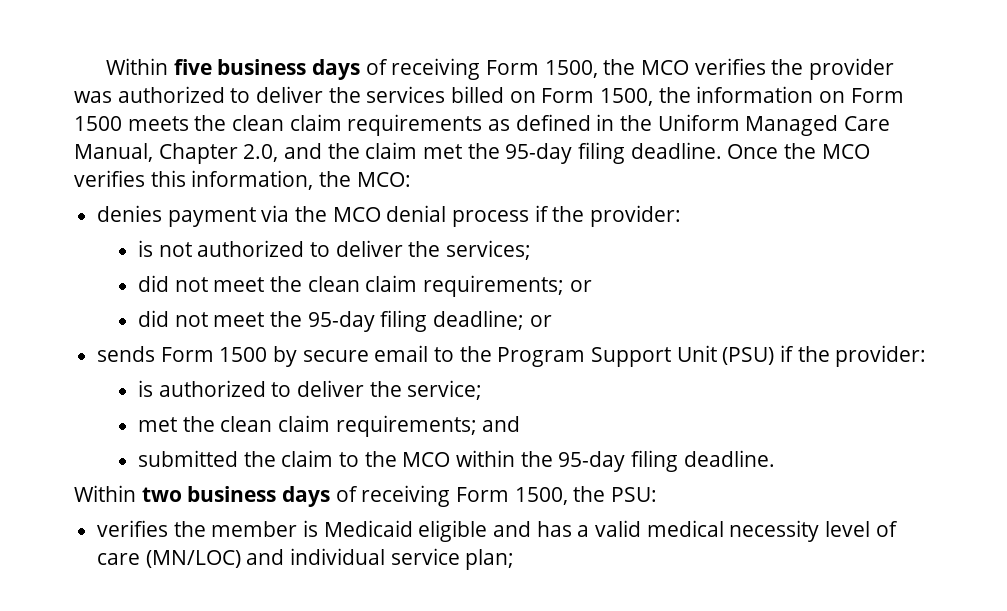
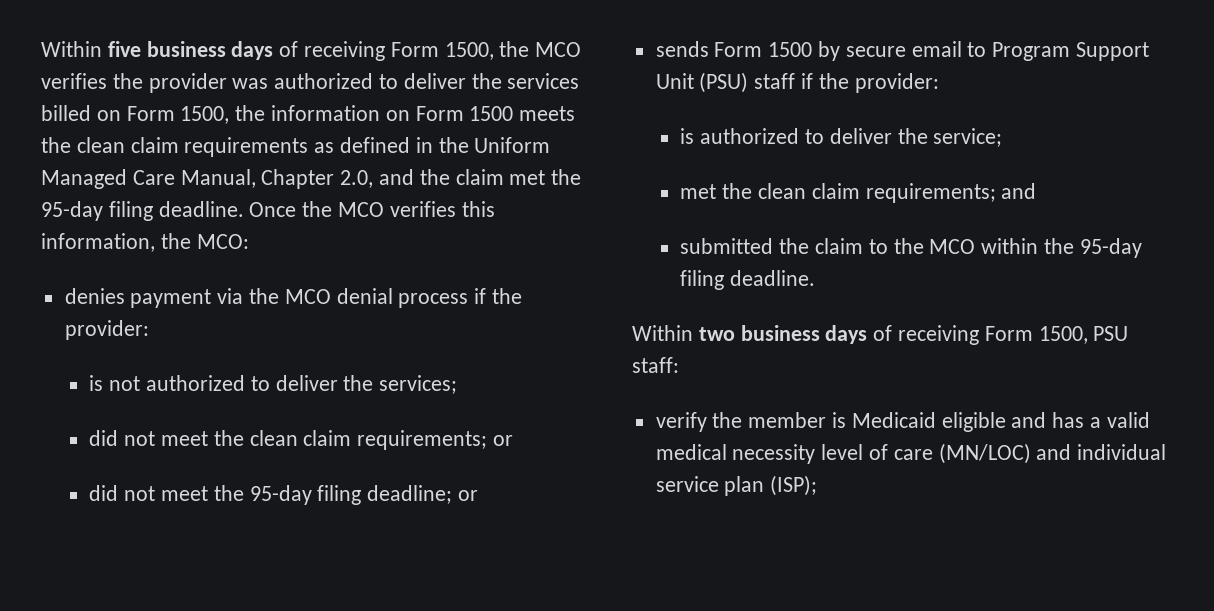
[459,346,492,362] the -> (987, 49) none
(775, 356) none -> [754,73,796,89] staff
[573,486,658,502] [97,520,169,537] the PSU: // verifies -> [1093,326,1129,341] [632,357,679,373] [655,412,707,432] PSU staff: // verify
[465,549,515,570] plan; -> [724,475,818,496] plan (ISP);

